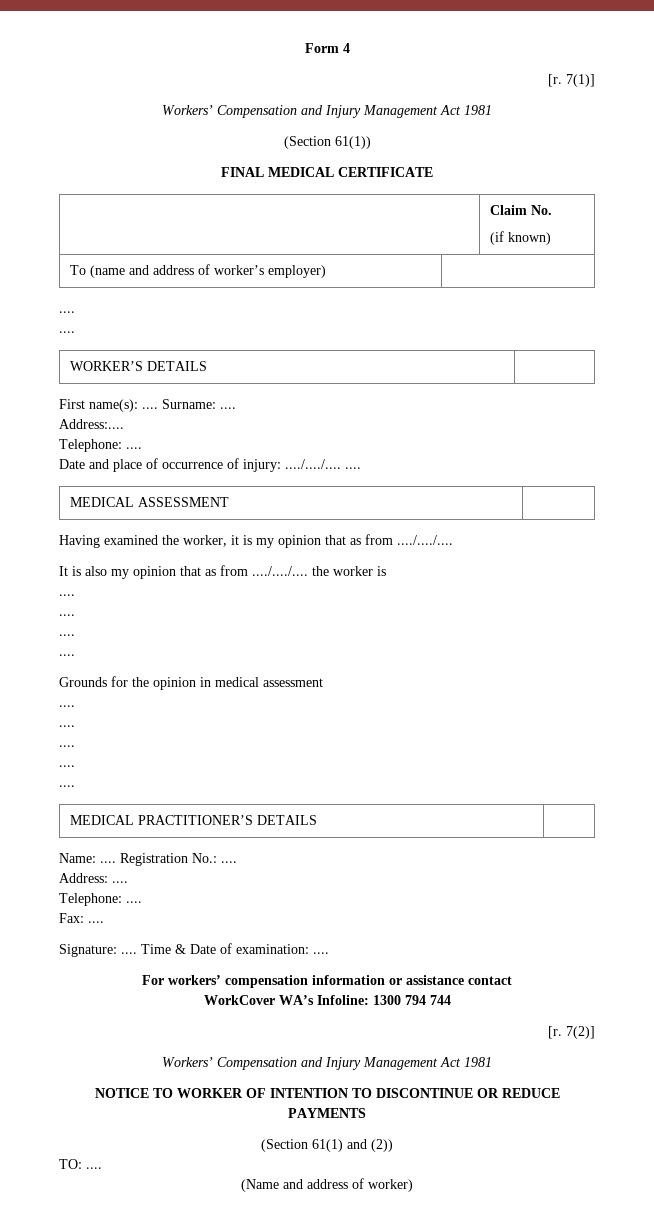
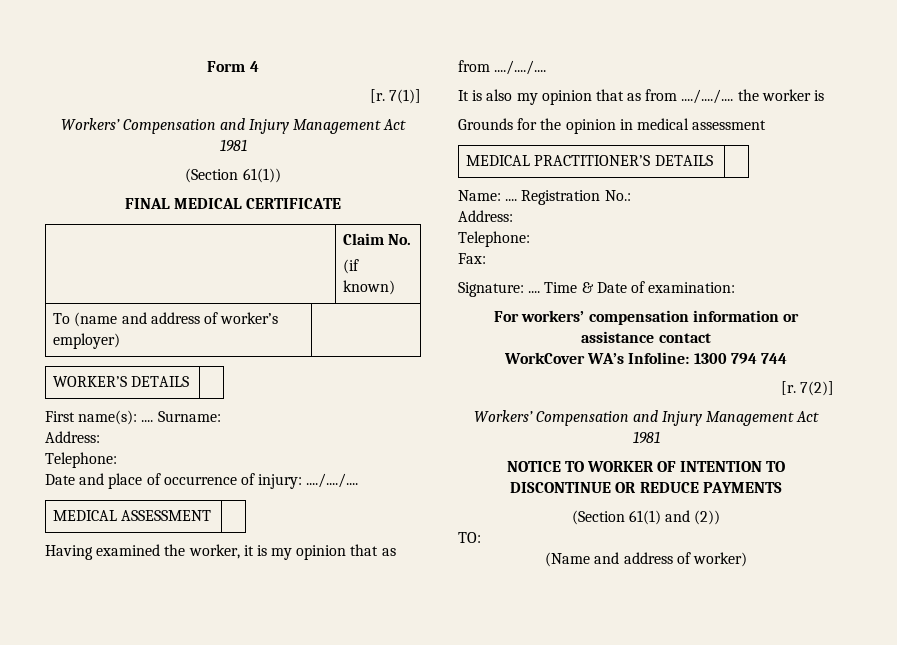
[59,311,75,313] [59,331,75,333] // .... // .... -> (121, 341) none
[220,407,236,409] [59,419,124,429] [59,439,142,452] .... // Address:.... // Telephone: .... -> [45,431,100,443] [45,452,117,468] // Address: // Telephone:
[345,467,361,469] .... -> (359, 480) none
[59,594,75,596] [59,614,75,616] [59,634,75,636] [59,654,75,656] // .... // .... // .... // .... -> (825, 95) none
[59,705,75,707] [59,725,75,727] [59,745,75,747] [59,765,75,767] [59,785,75,787] // .... // .... // .... // .... // .... -> (767, 125) none
[221,861,237,863] [59,873,128,883] [59,893,142,906] .... // Address: .... // Telephone: .... -> [458,210,513,222] [458,231,530,247] // Address: // Telephone:
[88,921,104,923] .... -> (486, 258) none
[313,952,329,954] .... -> (736, 287) none
[86,1167,102,1169] .... -> (481, 537) none

